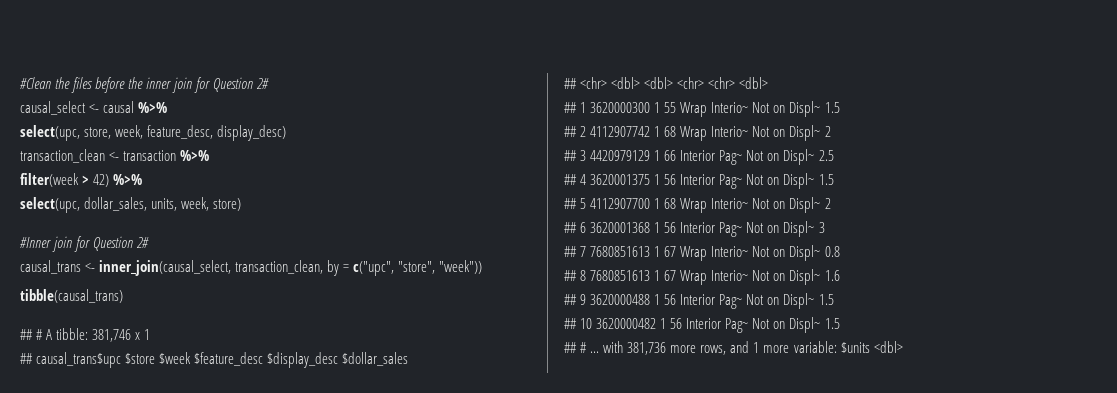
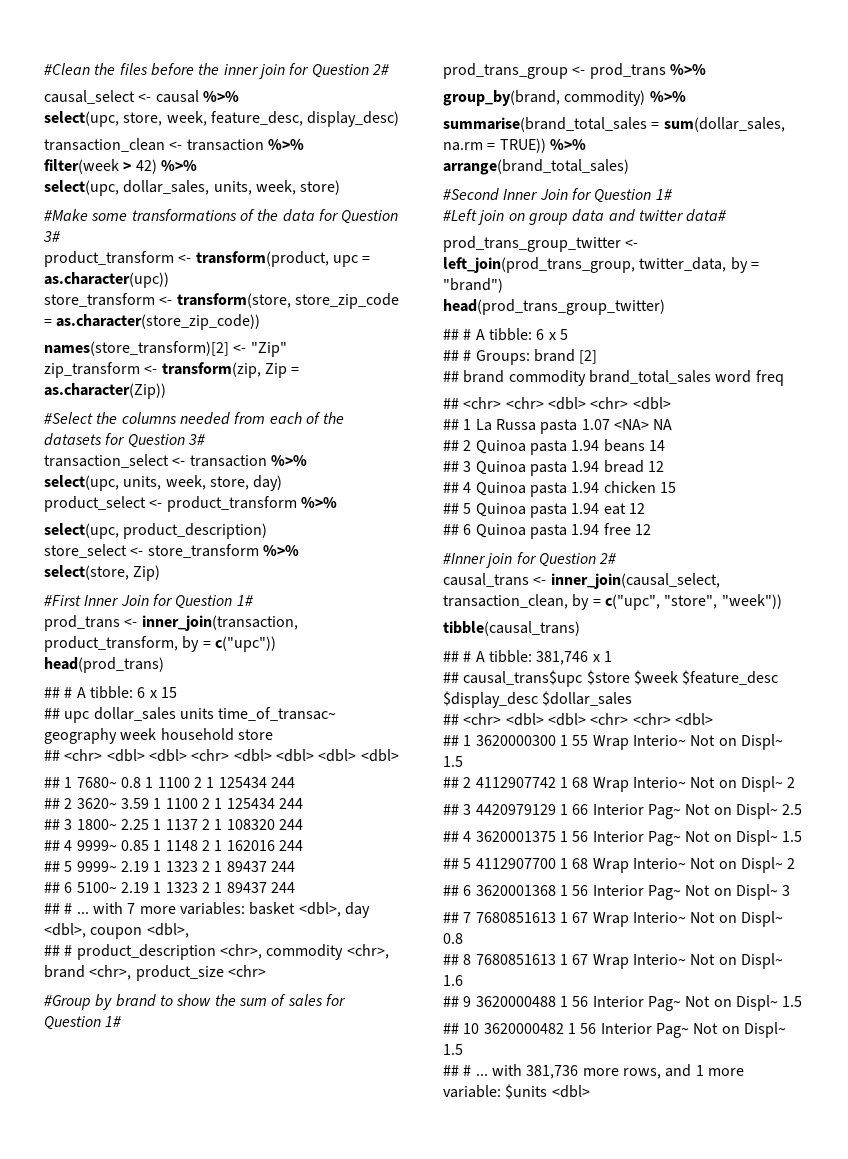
(242, 204) none -> [44,209,399,224] [43,231,60,242] [44,251,371,267] [44,272,169,288] [44,293,399,309] [44,314,261,330] [44,341,287,357] [44,362,300,378] [44,383,166,399] [44,412,345,425] [44,433,205,448] [44,454,307,468] [44,475,283,491] [44,496,337,512] [44,523,268,539] [44,544,299,558] [44,565,161,581] [44,594,253,609] [44,615,298,631] [44,636,276,652] [44,657,164,673] [44,686,177,699] [44,707,337,723] [44,728,273,744] [44,749,399,762] [44,777,295,788] [44,798,303,809] [44,819,303,830] [44,840,303,851] [44,861,295,872] [44,882,295,893] [44,902,370,918] [44,923,189,939] [44,944,389,960] [44,965,266,981] [44,994,346,1010] [44,1016,122,1030] [443,63,706,79] [443,90,686,106] [443,117,785,132] [443,138,586,153] [443,159,629,175] [443,188,672,203] [443,209,727,225] [443,236,639,252] [443,257,759,273] [443,278,503,293] [443,299,665,315] [443,328,568,341] [443,349,598,365] [443,370,784,386] [443,397,671,410] [443,419,673,434] [443,439,665,455] [443,460,664,476] [443,481,676,497] [443,503,645,518] [443,523,651,539] // #Make some transformations of the data for Question 3# // product_transform <- transform(product, upc = as.character(upc)) // store_transform <- transform(store, store_zip_code = as.character(store_zip_code)) // names(store_transform)[2] <- "Zip" // zip_transform <- transform(zip, Zip = as.character(Zip)) // #Select the columns needed from each of the datasets for Question 3# // transaction_select <- transaction %>% // select(upc, units, week, store, day) // product_select <- product_transform %>% // select(upc, product_description) // store_select <- store_transform %>% // select(store, Zip) // #First Inner Join for Question 1# // prod_trans <- inner_join(transaction, product_transform, by = c("upc")) // head(prod_trans) // ## # A tibble: 6 x 15 // ## upc dollar_sales units time_of_transac~ geography week household store // ## <chr> <dbl> <dbl> <chr> <dbl> <dbl> <dbl> <dbl> // ## 1 7680~ 0.8 1 1100 2 1 125434 244 // ## 2 3620~ 3.59 1 1100 2 1 125434 244 // ## 3 1800~ 2.25 1 1137 2 1 108320 244 // ## 4 9999~ 0.85 1 1148 2 1 162016 244 // ## 5 9999~ 2.19 1 1323 2 1 89437 244 // ## 6 5100~ 2.19 1 1323 2 1 89437 244 // ## # ... with 7 more variables: basket <dbl>, day <dbl>, coupon <dbl>, // ## # product_description <chr>, commodity <chr>, brand <chr>, product_size <chr> // #Group by brand to show the sum of sales for Question 1# // prod_trans_group <- prod_trans %>% // group_by(brand, commodity) %>% // summarise(brand_total_sales = sum(dollar_sales, na.rm = TRUE)) %>% // arrange(brand_total_sales) // #Second Inner Join for Question 1# // #Left join on group data and twitter data# // prod_trans_group_twitter <- left_join(prod_trans_group, twitter_data, by = "brand") // head(prod_trans_group_twitter) // ## # A tibble: 6 x 5 // ## # Groups: brand [2] // ## brand commodity brand_total_sales word freq // ## <chr> <chr> <dbl> <chr> <dbl> // ## 1 La Russa pasta 1.07 <NA> NA // ## 2 Quinoa pasta 1.94 beans 14 // ## 3 Quinoa pasta 1.94 bread 12 // ## 4 Quinoa pasta 1.94 chicken 15 // ## 5 Quinoa pasta 1.94 eat 12 // ## 6 Quinoa pasta 1.94 free 12

